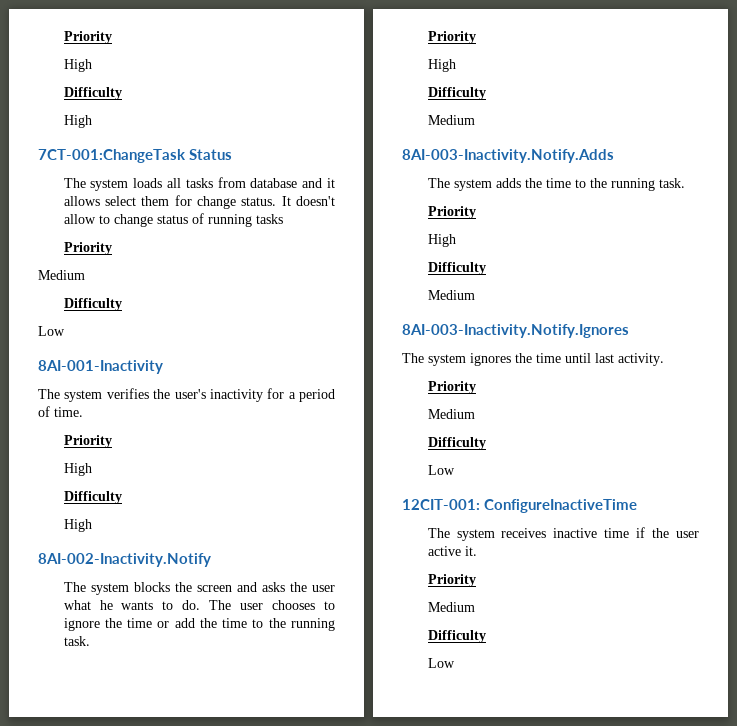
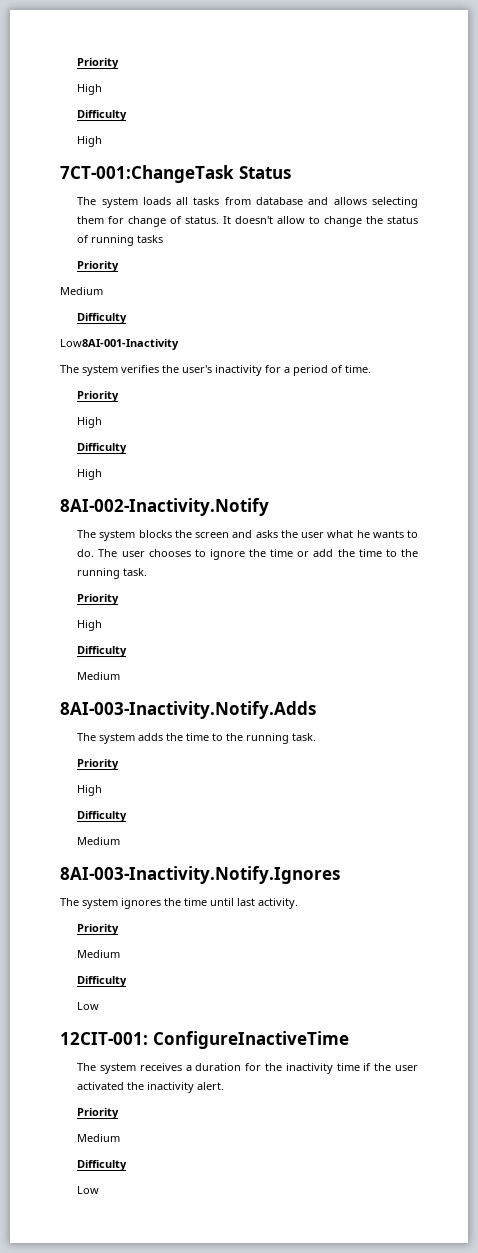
[326,178,335,188] [63,196,136,206] it allows select -> [333,197,418,208] allows selecting
(236, 202) none -> [170,216,183,224] of
(153, 220) none -> [366,216,384,224] the
[38,326,65,336] [38,360,163,374] Low // 8AI-001-Inactivity -> [60,339,179,350] Low8AI-001-Inactivity
[553,527,699,538] [427,546,477,556] inactive time if the user active it. -> [185,1063,418,1074] [77,1082,225,1093] a duration for the inactivity time if the user activated the inactivity alert.

